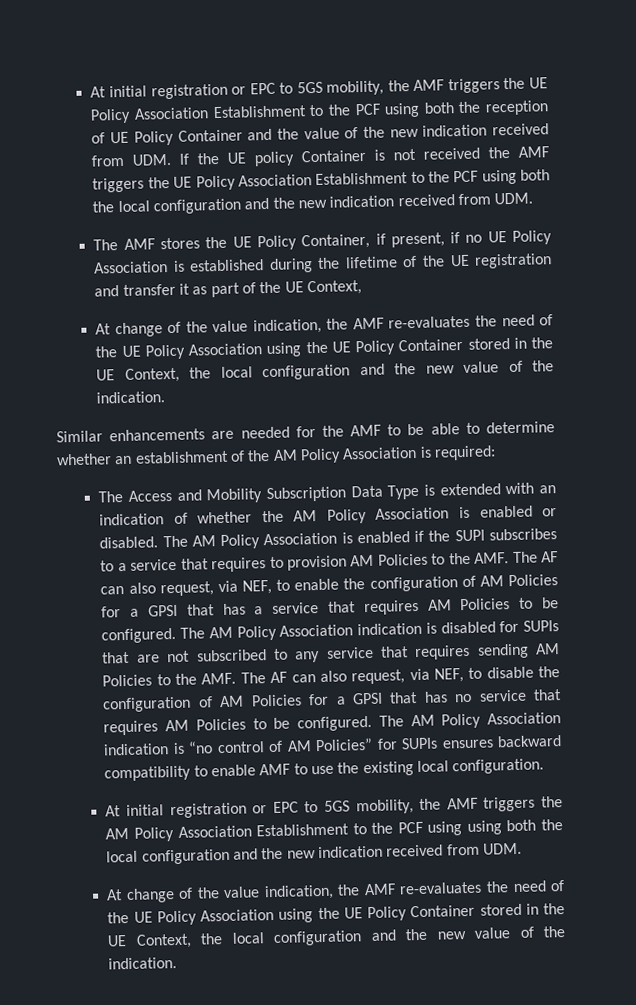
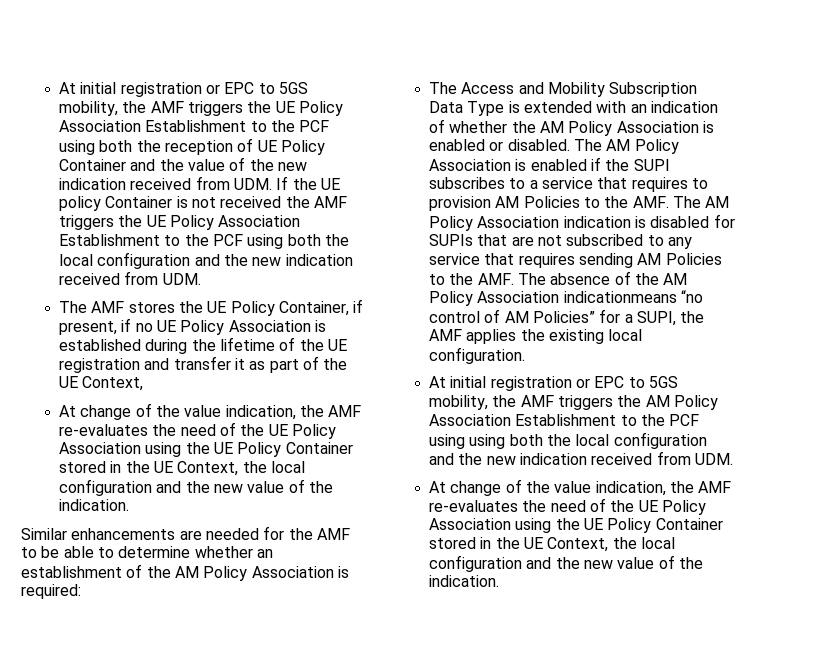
[540,551,558,563] [100,574,558,597] [101,597,559,618] [101,627,206,644] AF can also request, via NEF, to enable the configuration of AM Policies for a GPSI that has a service that requires AM Policies to be configured. The -> (701, 202) none
[270,666,561,685] [102,689,562,713] [103,712,562,736] [103,742,185,756] AF can also request, via NEF, to disable the configuration of AM Policies for a GPSI that has no service that requires AM Policies to be configured. The AM Policy Association indication is -> [550,271,688,285] [429,291,677,306] absence of the AM Policy Association indicationmeans
[401,735,563,750] [104,763,335,782] SUPIs ensures backward compatibility to enable AMF to use -> [624,311,705,326] [429,329,517,344] a SUPI, the AMF applies

